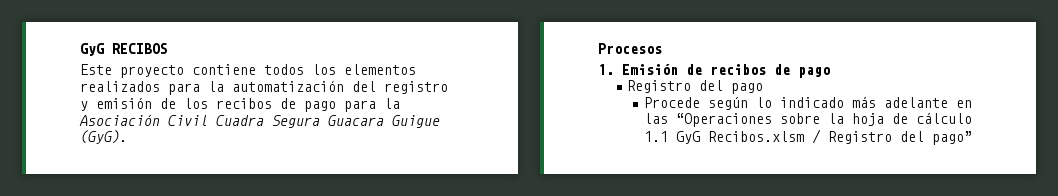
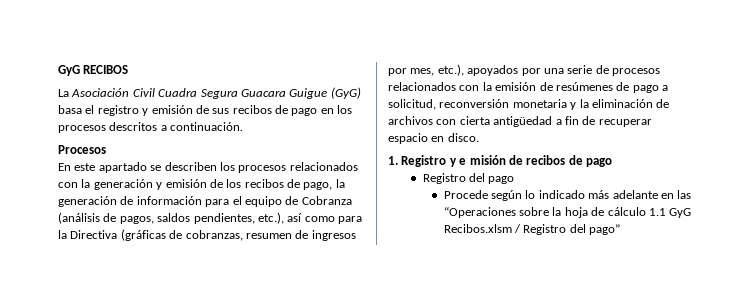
[80,64,416,78] [80,80,448,95] Este proyecto contiene todos los elementos realizados para la automatización del registro -> [58,87,361,99] [58,105,353,116] [58,122,244,133] [58,145,106,154] [58,162,358,173] [58,179,153,190] La Asociación Civil Cuadra Segura Guacara Guigue (GyG) basa el registro y emisión de sus recibos de pago en los procesos descritos a continuación. // Procesos // En este apartado se describen los procesos relacionados con la generación
[304,98,400,112] [79,114,440,128] [80,130,128,144] [598,43,662,54] [598,64,678,75] pago para la Asociación Civil Cuadra Segura Guacara Guigue (GyG). // Procesos // 1. Emisión -> [303,179,345,190] [58,196,352,207] [58,212,362,224] [58,229,356,241] [388,64,660,76] [388,82,668,93] [388,99,670,110] [388,116,652,127] [388,133,479,144] [388,155,506,167] pago, la generación de información para el equipo de Cobranza (análisis de pagos, saldos pendientes, etc.), así como para la Directiva (gráficas de cobranzas, resumen de ingresos por mes, etc.), apoyados por una serie de procesos relacionados con la emisión de resúmenes de pago a solicitud, reconversión monetaria y la eliminación de archivos con cierta antigüedad a fin de recuperar espacio en disco. // 1. Registro y e misión

